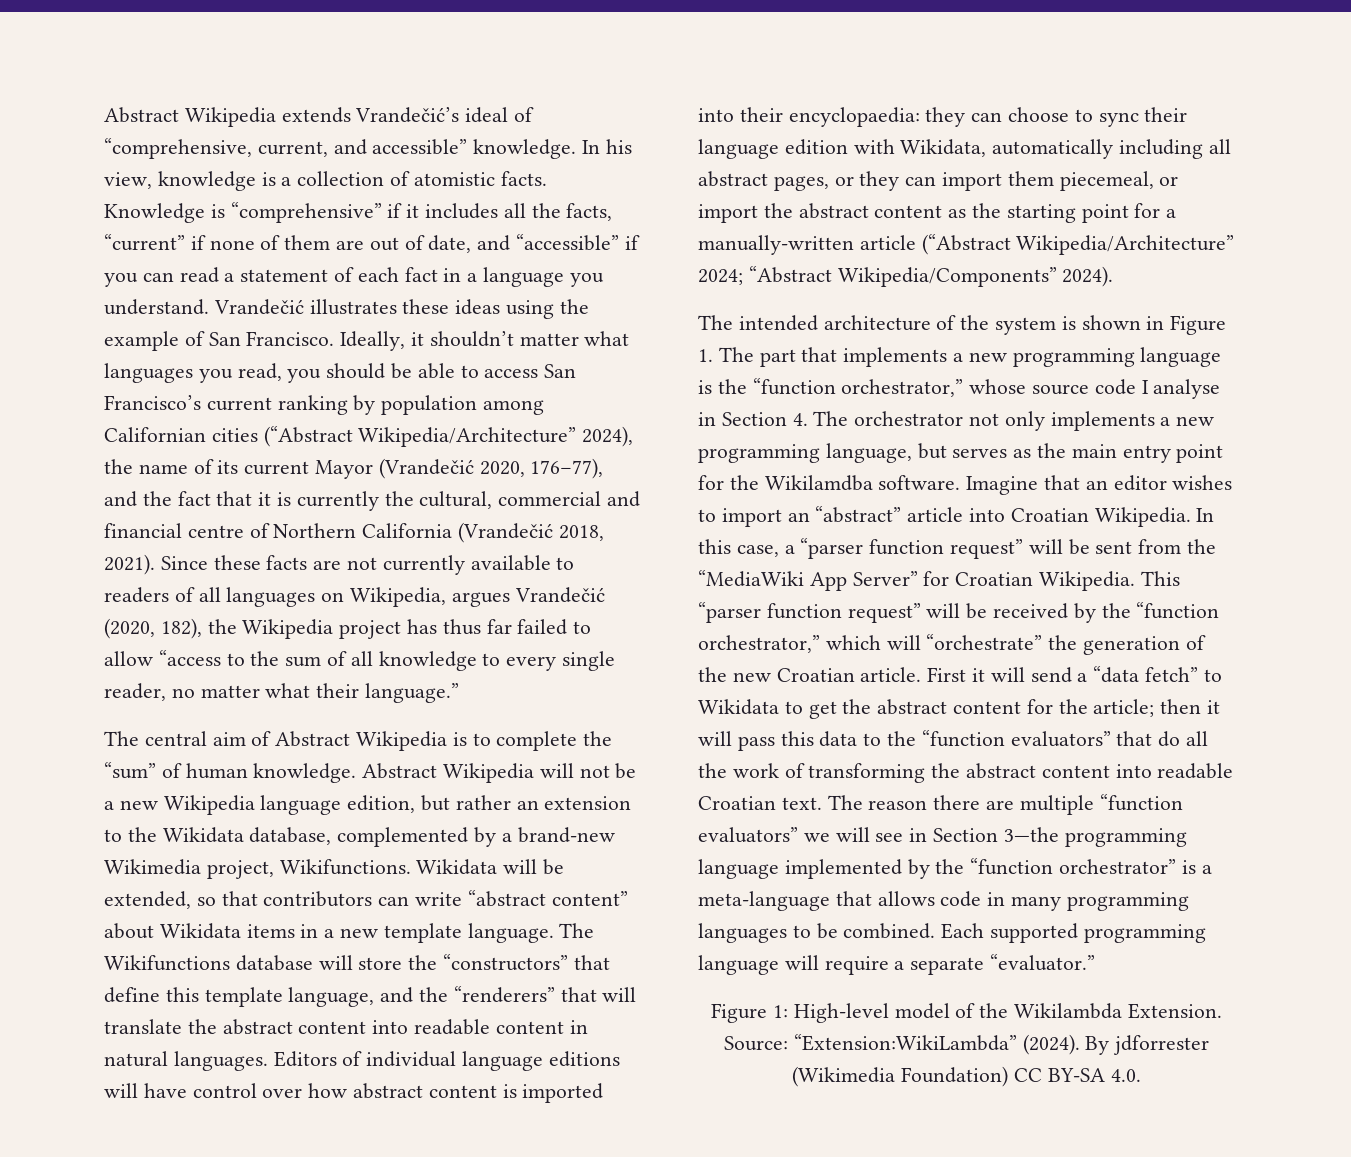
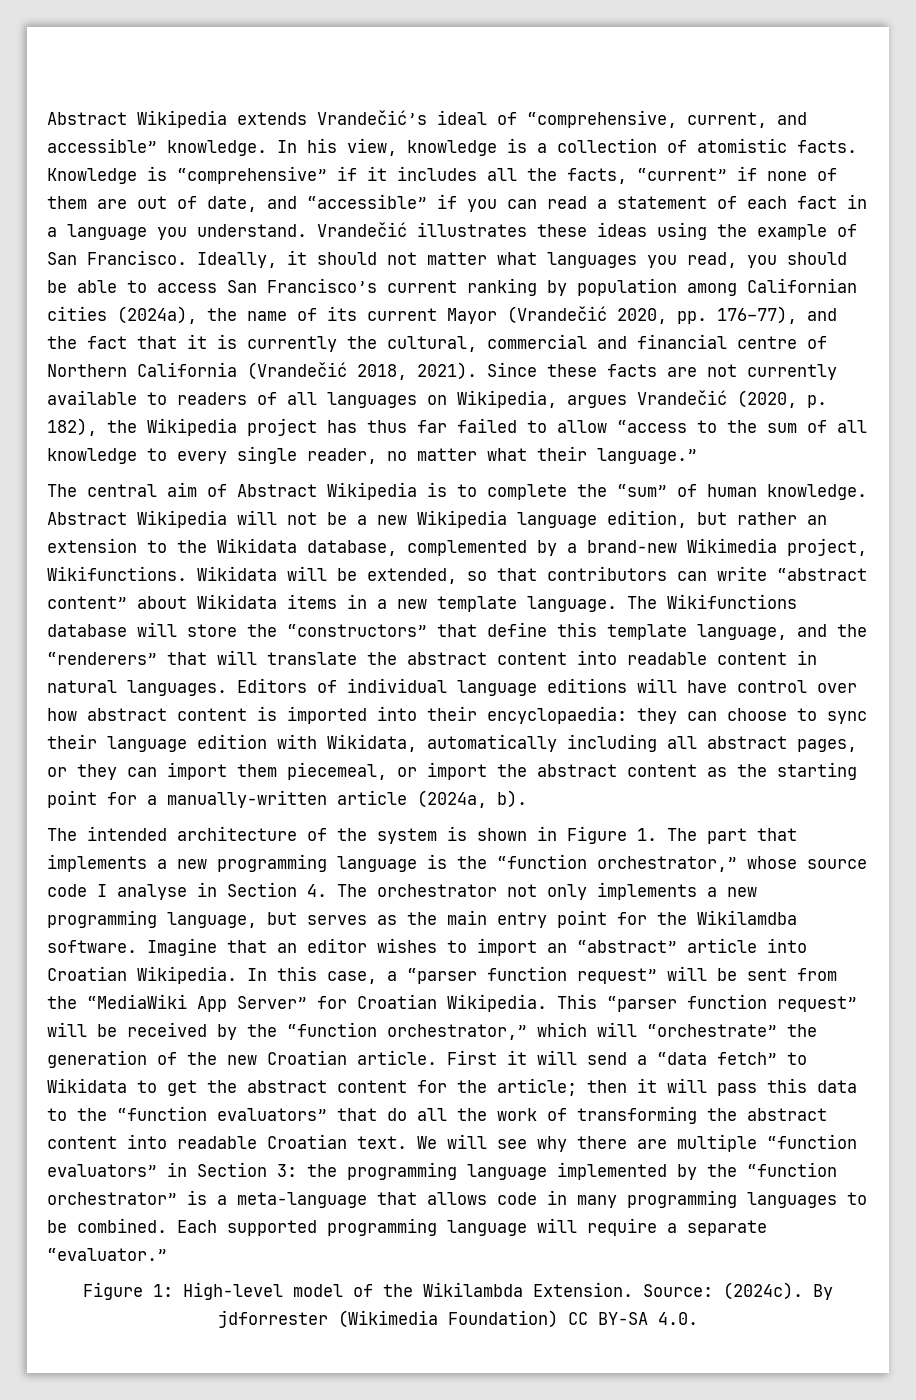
[429,331,514,347] shouldn’t -> [317,252,417,265] should not
[263,426,634,447] (“Abstract Wikipedia/Architecture” 2024), -> [117,306,197,324] (2024a),
(525, 469) none -> [677,311,707,324] pp.
(155, 628) none -> [807,395,827,408] p.
[921,234,1235,255] [698,266,1114,287] (“Abstract Wikipedia/Architecture” 2024; “Abstract Wikipedia/Components” 2024). -> [417,790,527,808] (2024a, b).
[827,795,928,810] The reason -> [417,1134,567,1152] We will see why
[803,827,1059,842] we will see in Section 3—the -> [167,1162,337,1177] in Section 3: the
[793,1034,1080,1055] “Extension:WikiLambda” (2024). -> [723,1282,803,1300] (2024c).

